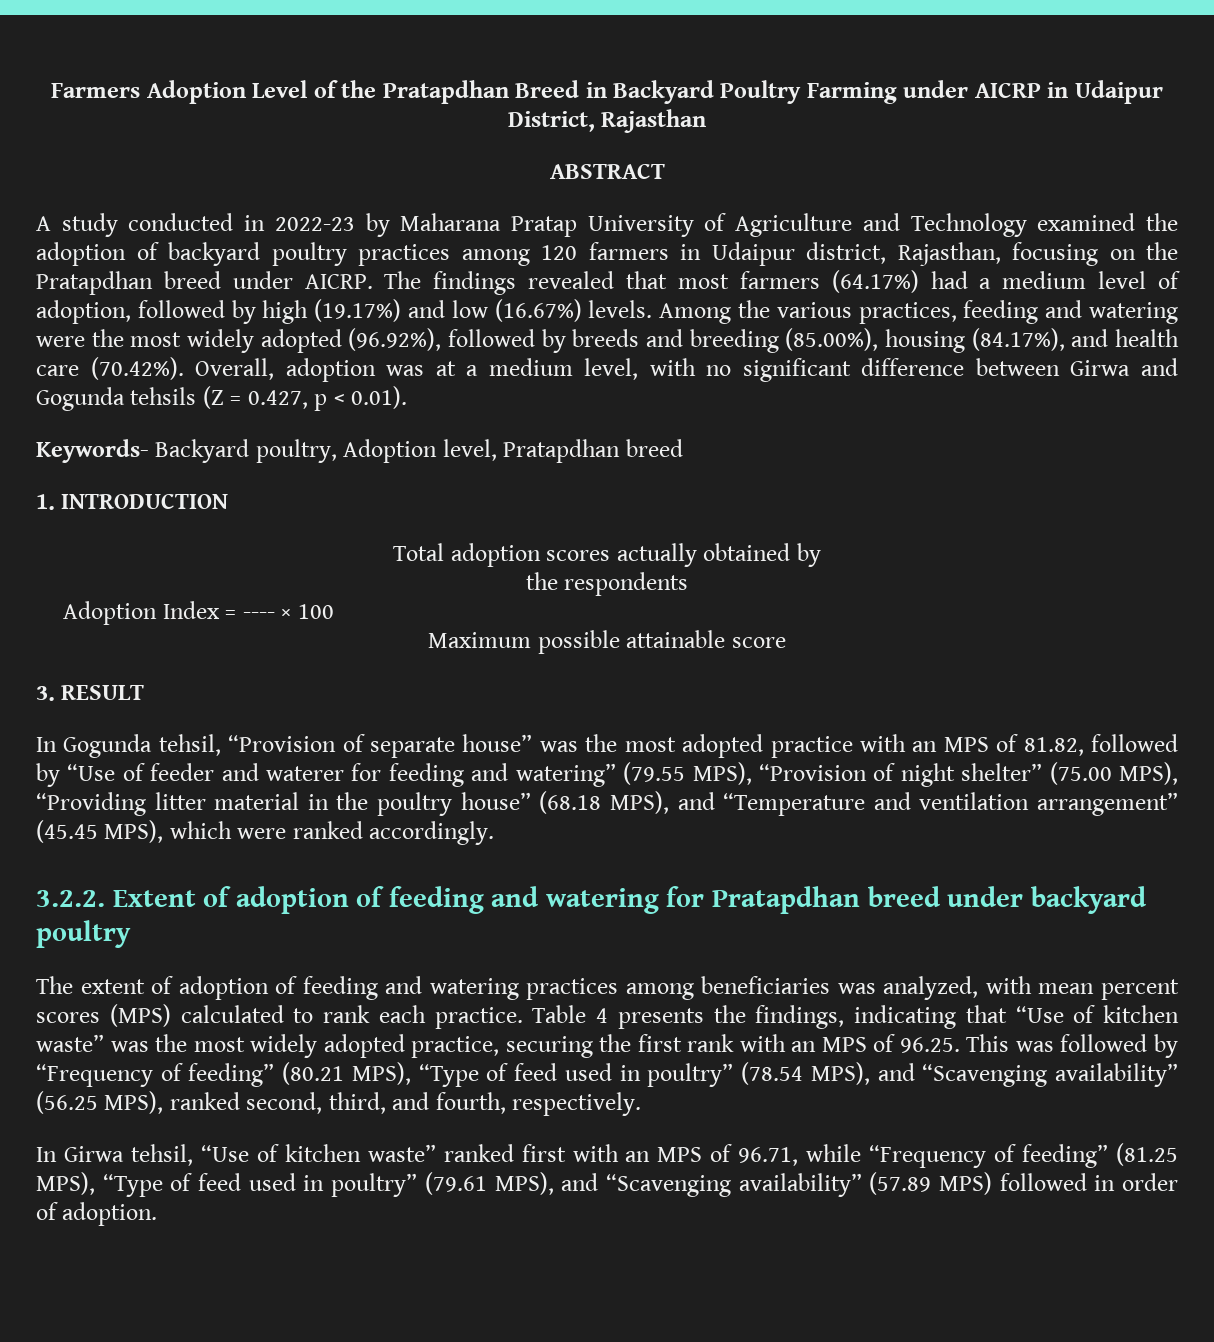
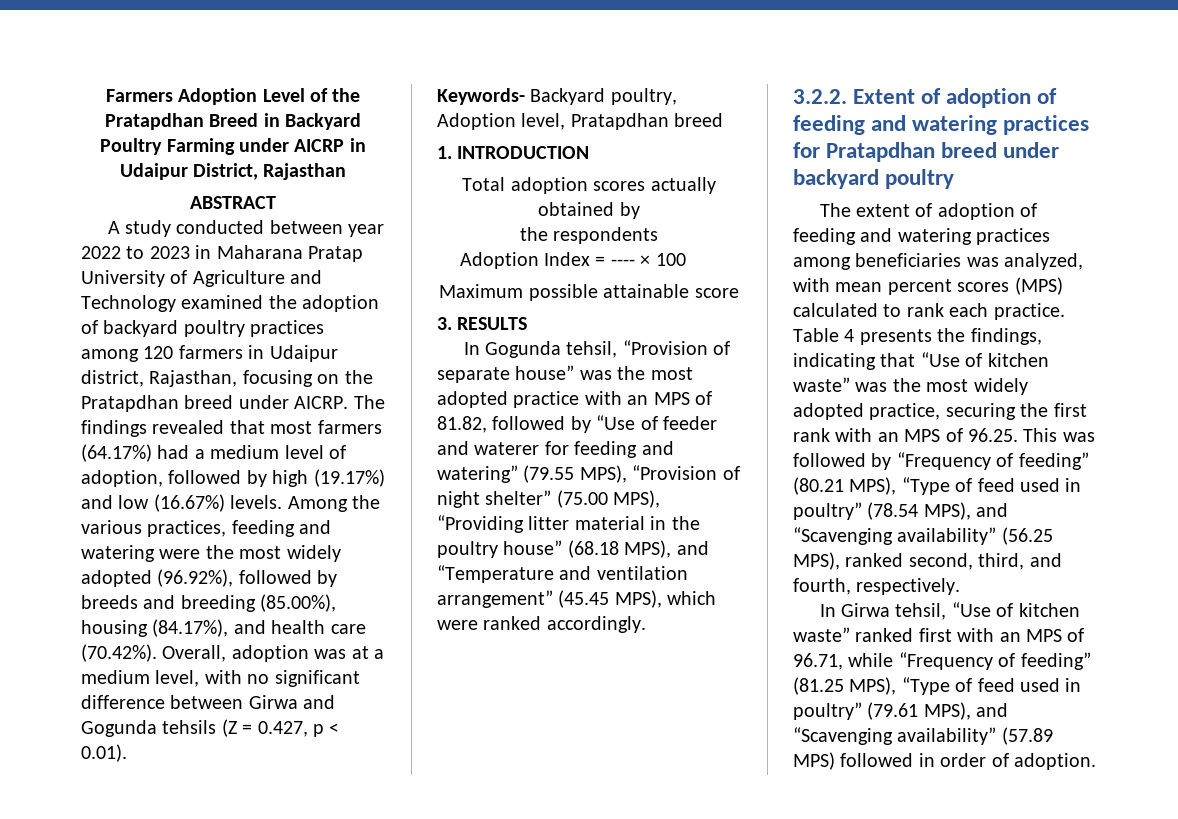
[244,213,390,237] in 2022-23 by -> [269,220,385,237] [81,245,212,259] between year 2022 to 2023 in
[61,685,145,700] RESULT -> [457,317,528,330] RESULTS
(659, 901) none -> [1003,115,1090,135] practices

